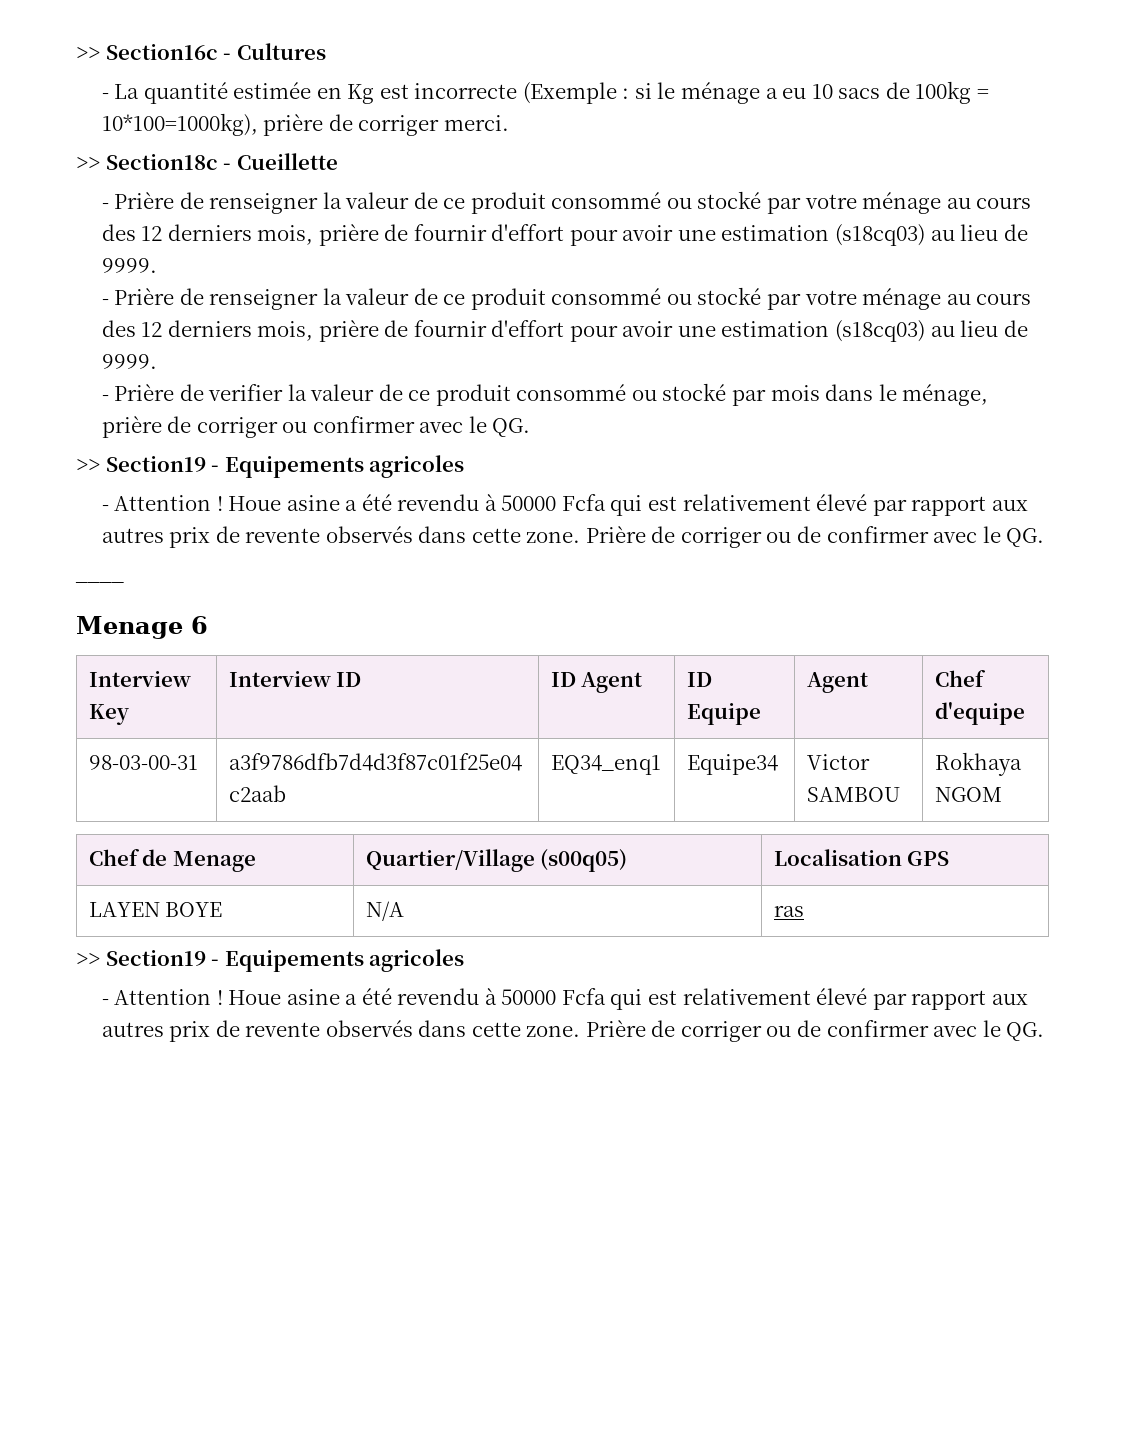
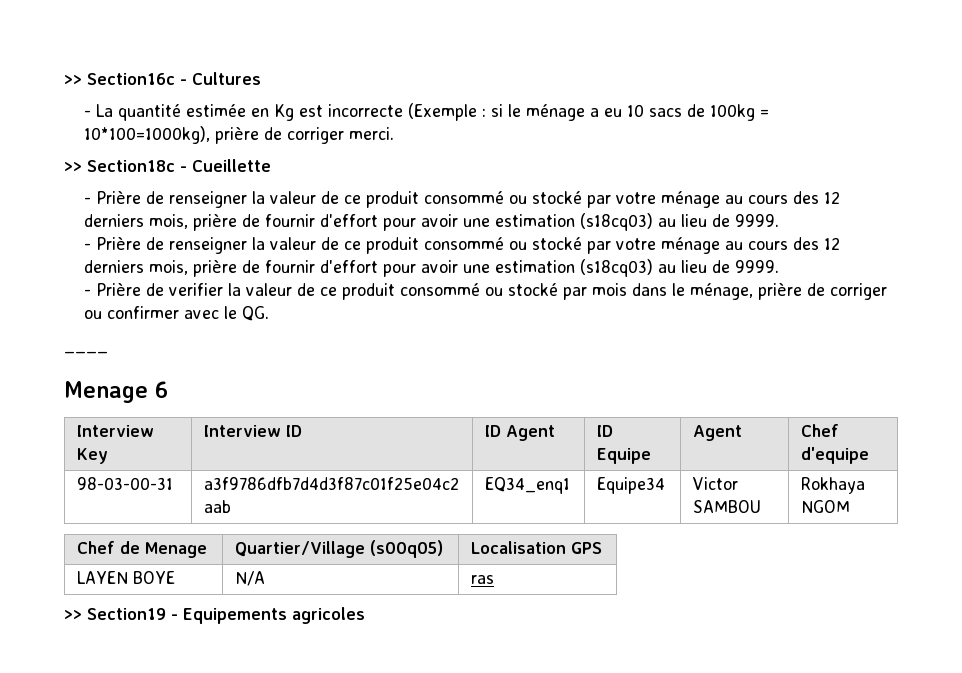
[76,455,465,478] [101,494,1028,516] [101,526,1045,548] // >> Section19 - Equipements agricoles // - Attention ! Houe asine a été revendu à 50000 Fcfa qui est relativement élevé par rapport aux autres prix de revente observés dans cette zone. Prière de corriger ou de confirmer avec le QG. -> (270, 313) none
[101,988,1028,1010] [101,1020,1045,1042] // - Attention ! Houe asine a été revendu à 50000 Fcfa qui est relativement élevé par rapport aux autres prix de revente observés dans cette zone. Prière de corriger ou de confirmer avec le QG. -> (365, 615) none

